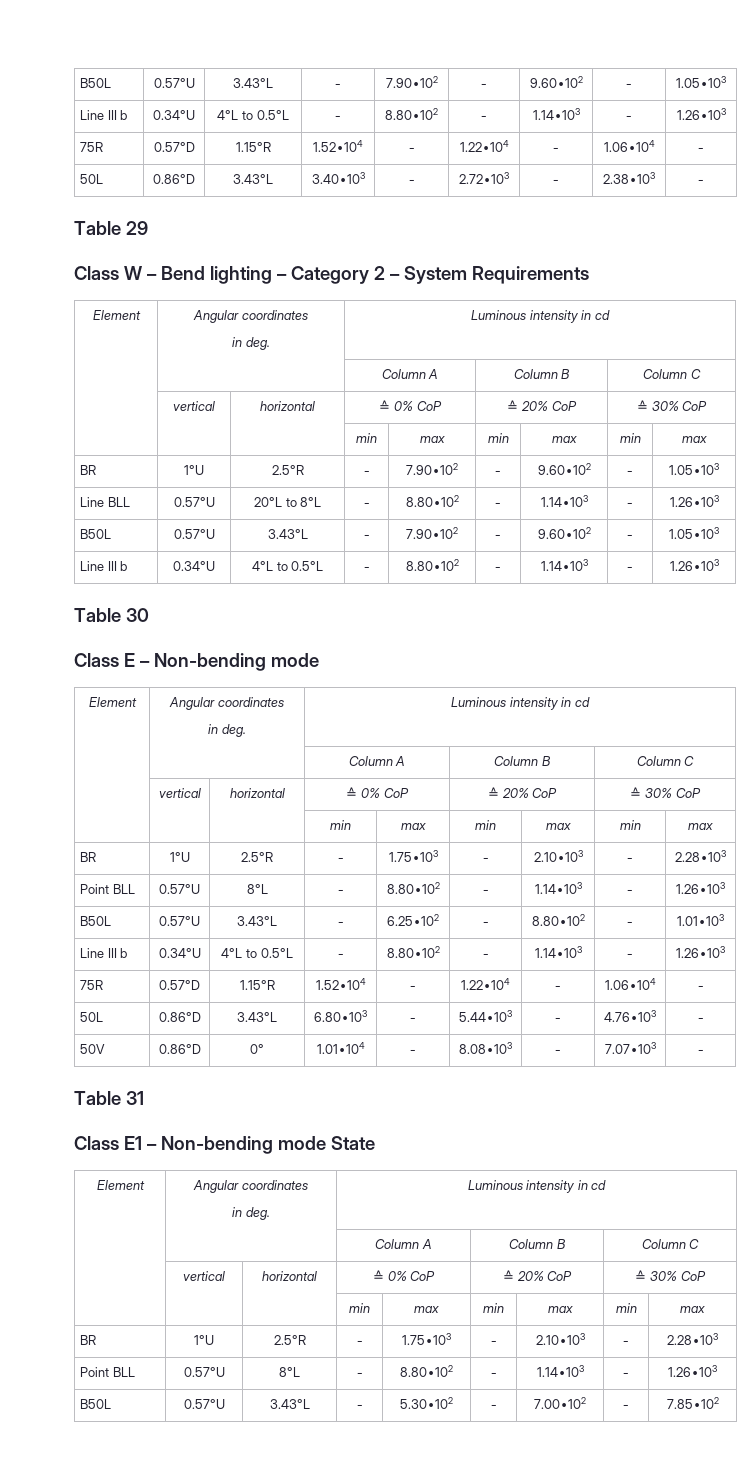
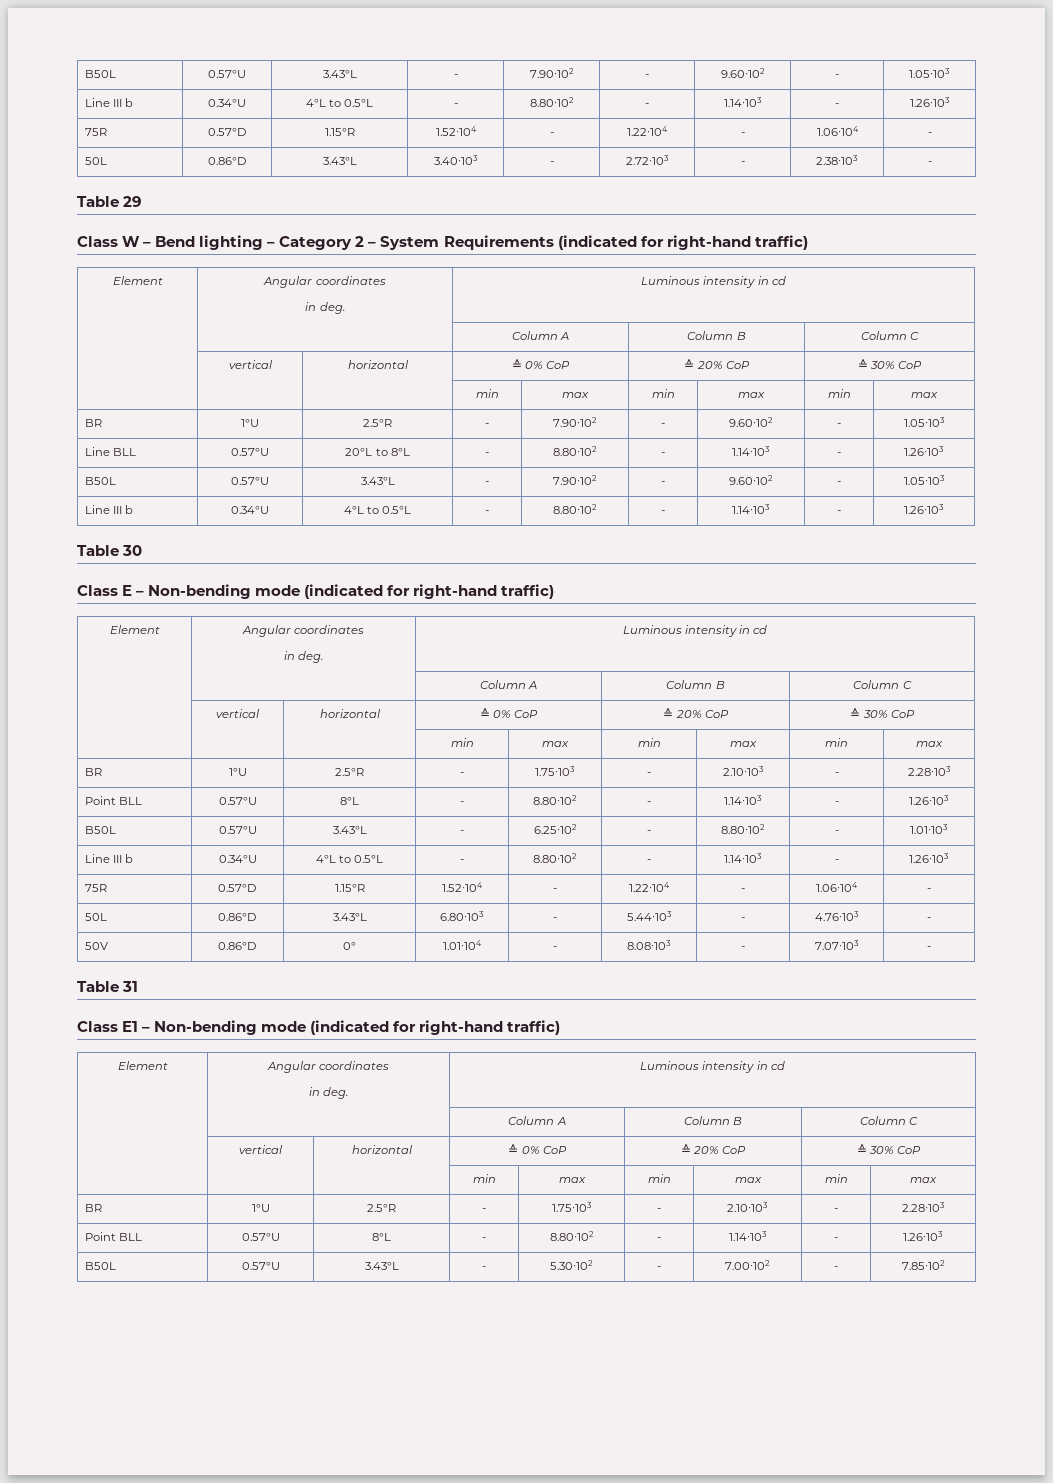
(589, 275) none -> [557,235,808,250] (indicated for right-hand traffic)
(319, 660) none -> [304,584,555,599] (indicated for right-hand traffic)
[330,1136,375,1150] State -> [310,1020,561,1035] (indicated for right-hand traffic)

